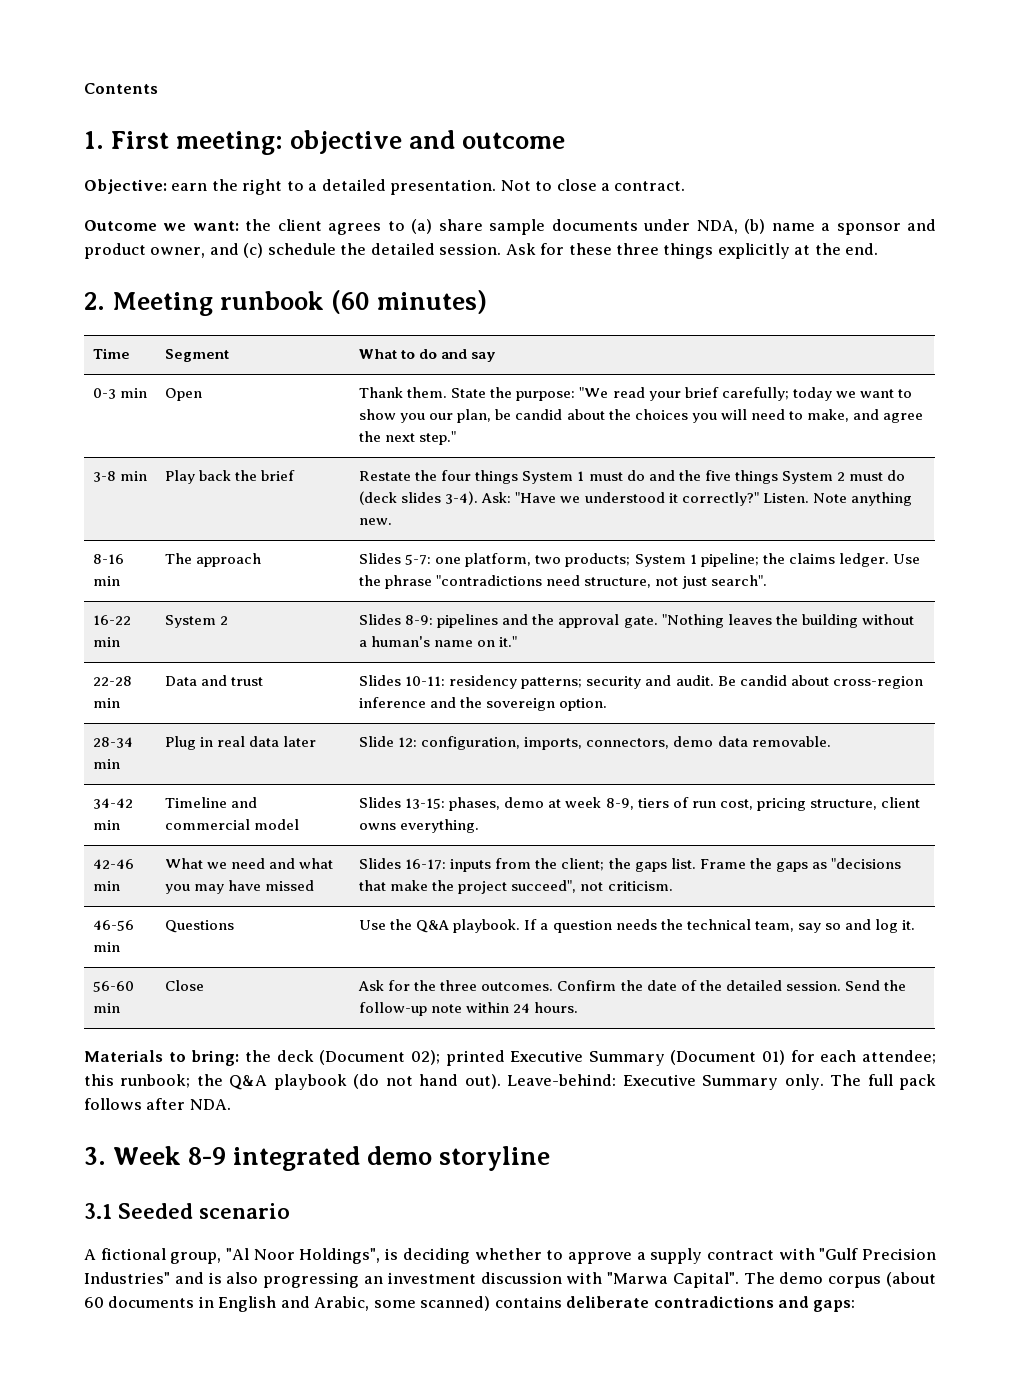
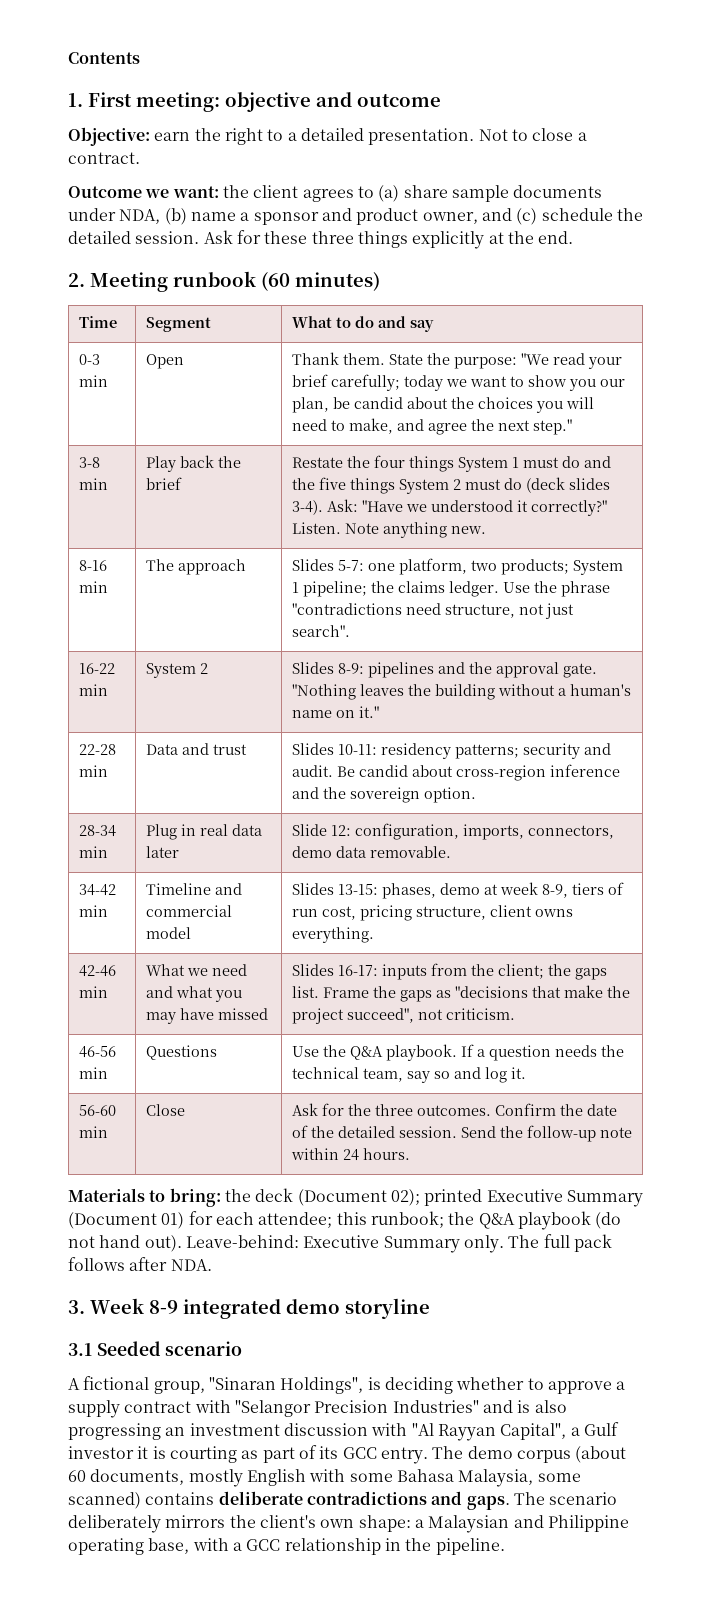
[226,1248,295,1260] "Al Noor -> [208,1377,276,1390] "Sinaran
[819,1248,859,1260] "Gulf -> [234,1400,311,1417] "Selangor
[607,1272,739,1288] "Marwa Capital". -> [411,1422,619,1441] [68,1445,428,1464] "Al Rayyan Capital", a Gulf investor it is courting as part of its GCC entry.
[108,1296,370,1312] documents in English and Arabic, -> [90,1469,534,1487] documents, mostly English with some Bahasa Malaysia,
[813,1300,856,1312] gaps: -> [466,1492,618,1510] [68,1515,629,1533] [68,1538,505,1555] gaps. The scenario deliberately mirrors the client's own shape: a Malaysian and Philippine operating base, with a GCC relationship in the pipeline.

